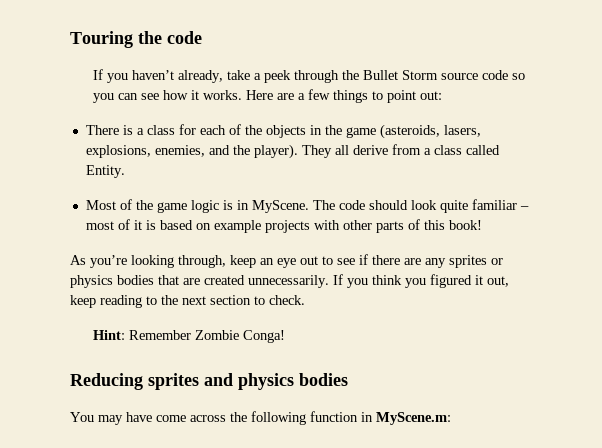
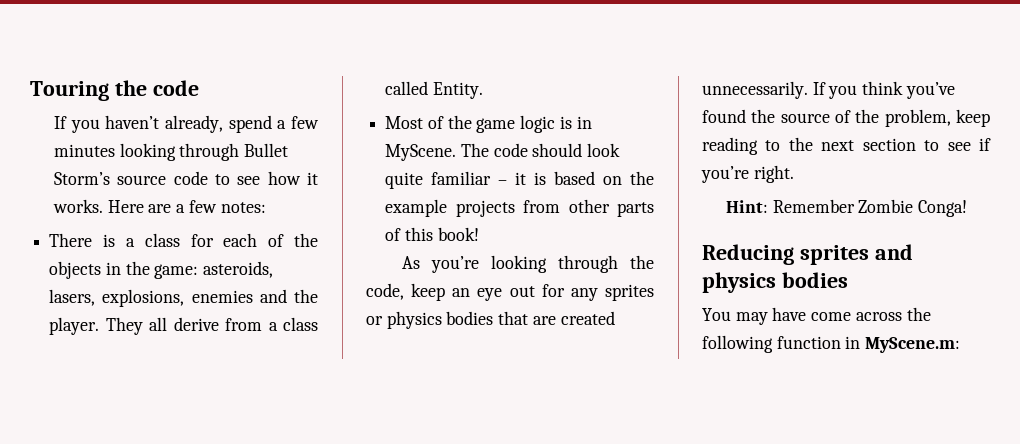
[226,70,525,83] [92,93,138,103] take a peek through the Bullet Storm source code so you can -> [228,115,319,133] [53,143,289,161] [53,171,230,185] spend a few minutes looking through Bullet Storm’s source code to
[332,90,442,103] things to point out: -> [220,202,266,213] notes:
[345,124,440,139] game (asteroids, -> [154,261,274,279] game: asteroids,
[154,145,205,157] enemies, -> [191,290,253,303] enemies
[253,144,298,159] player). -> [49,317,100,335] player.
[85,219,130,230] most of -> (508, 182) none
(211, 226) none -> [630,171,654,185] the
[313,220,340,230] with -> [523,200,561,213] from
[178,255,226,268] through, -> [557,255,654,273] [366,283,404,300] through the code,
[322,254,421,265] to see if there are -> [541,284,565,297] for
[405,274,509,288] you figured it out, -> [905,82,955,99] [702,109,951,127] you’ve found the source of the problem,
[269,295,305,305] check. -> [947,138,991,151] [701,165,794,183] see if you’re right.

